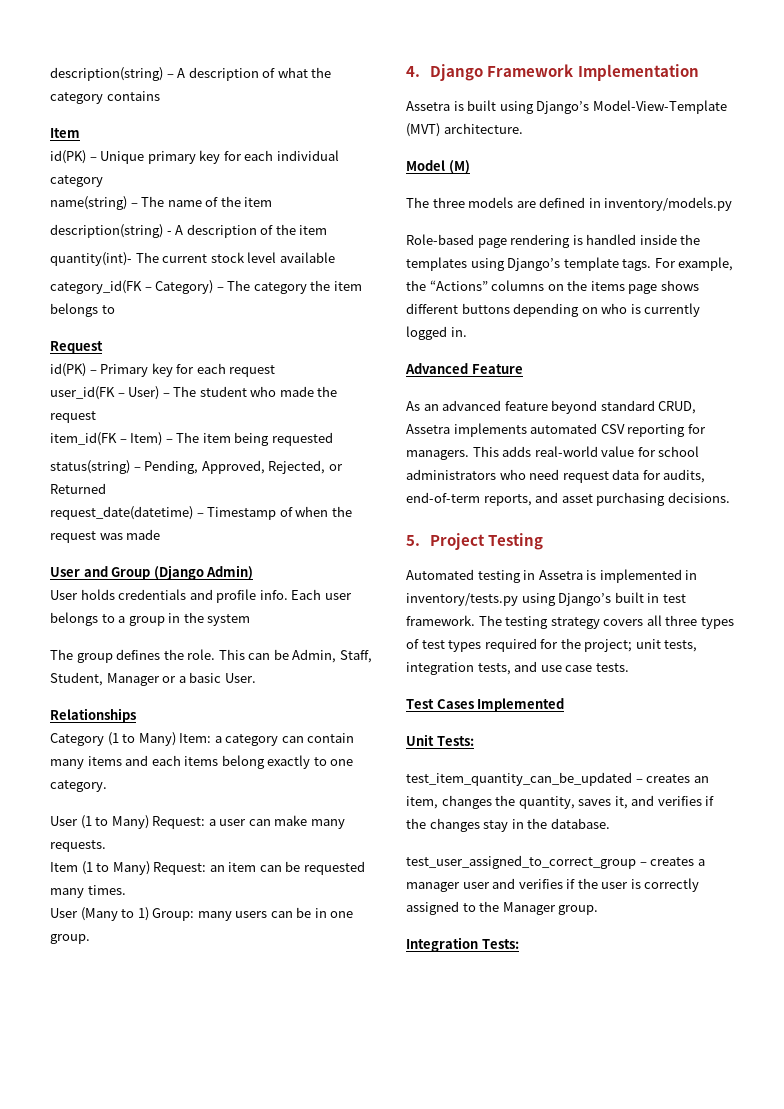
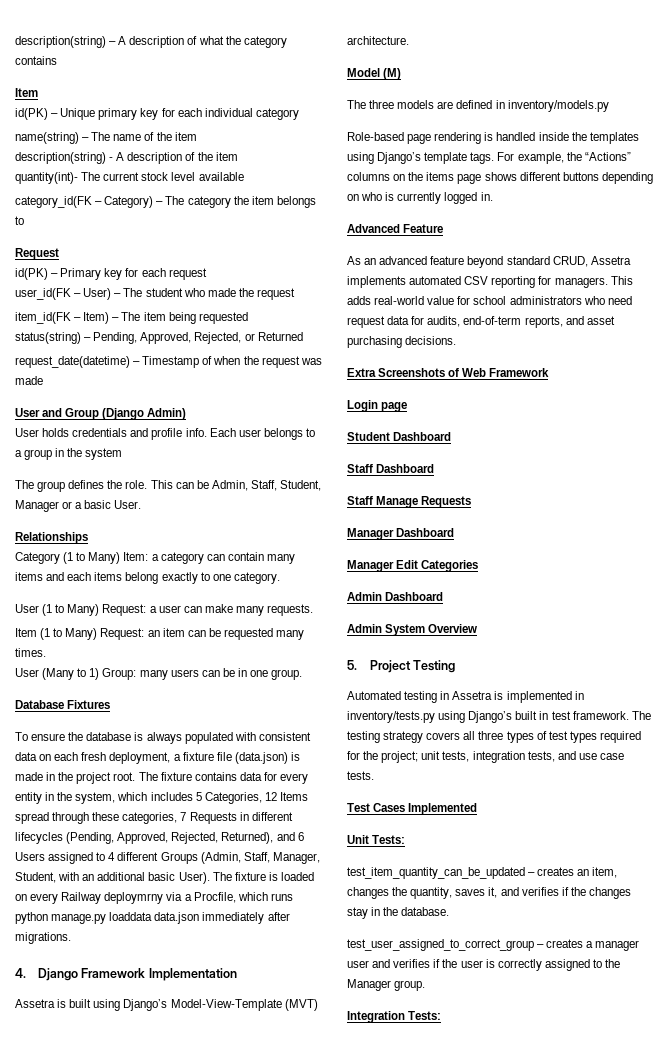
(90, 939) none -> [15,700,111,709] [15,732,311,744] [15,752,300,764] [15,772,309,784] [15,792,308,804] [15,812,293,824] [15,832,304,844] [15,852,320,864] [15,872,314,884] [15,892,293,904] [15,912,290,924] [15,932,71,944] // Database Fixtures // To ensure the database is always populated with consistent data on each fresh deployment, a fixture file (data.json) is made in the project root. The fixture contains data for every entity in the system, which includes 5 Categories, 12 Items spread through these categories, 7 Requests in different lifecycles (Pending, Approved, Rejected, Returned), and 6 Users assigned to 4 different Groups (Admin, Staff, Manager, Student, with an additional basic User). The fixture is loaded on every Railway deploymrny via a Procfile, which runs python manage.py loaddata data.json immediately after migrations.
(730, 497) none -> [347,368,550,377] [347,400,408,412] [347,432,452,441] [347,464,435,473] [347,496,472,508] [347,528,455,540] [347,560,479,572] [347,592,444,601] [347,624,478,636] // Extra Screenshots of Web Framework // Login page // Student Dashboard // Staff Dashboard // Staff Manage Requests // Manager Dashboard // Manager Edit Categories // Admin Dashboard // Admin System Overview

